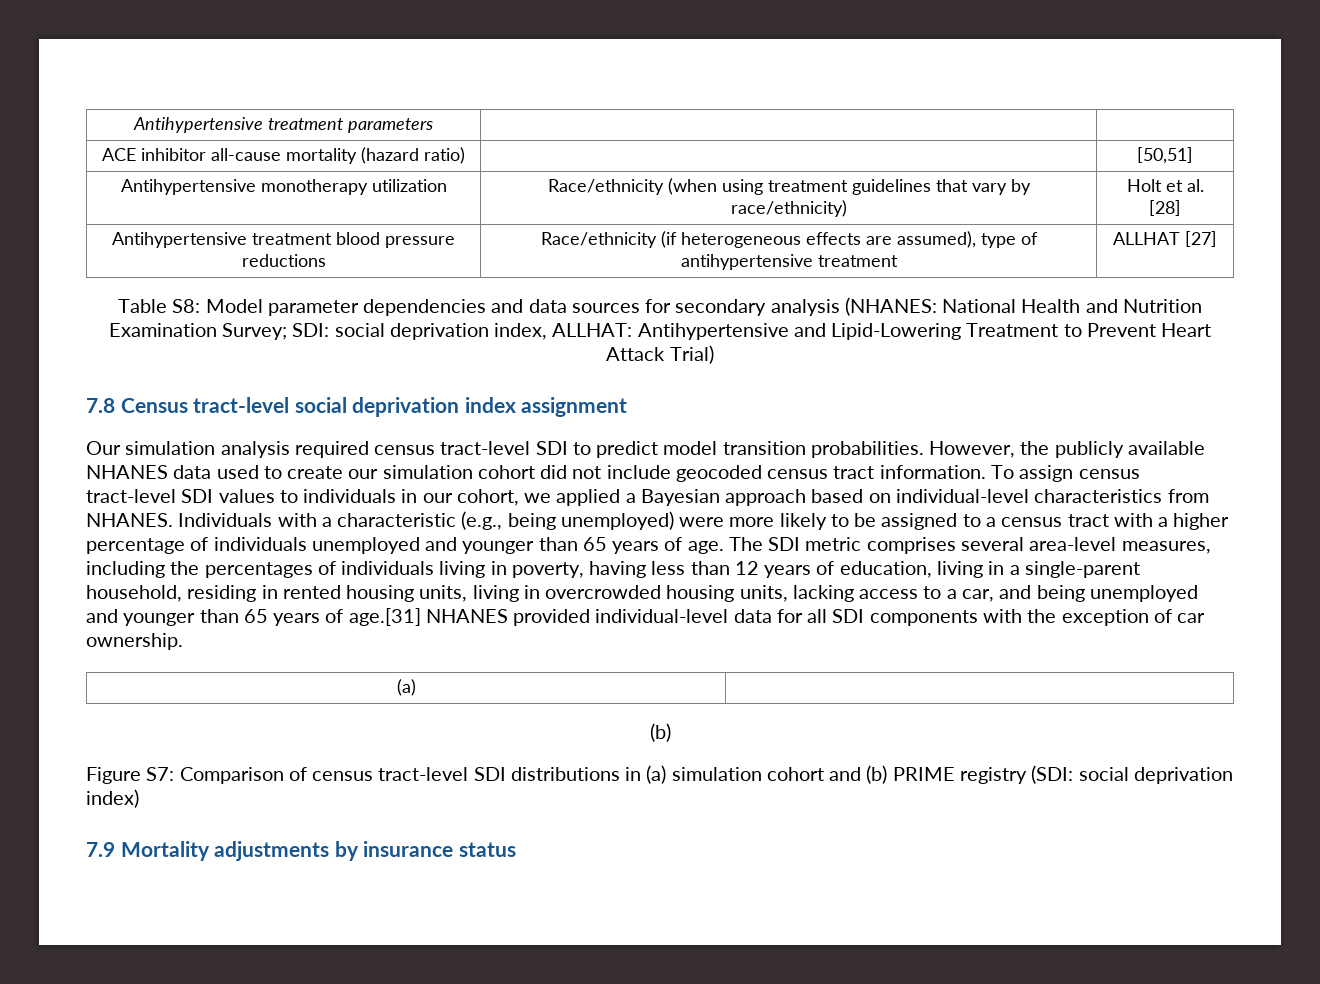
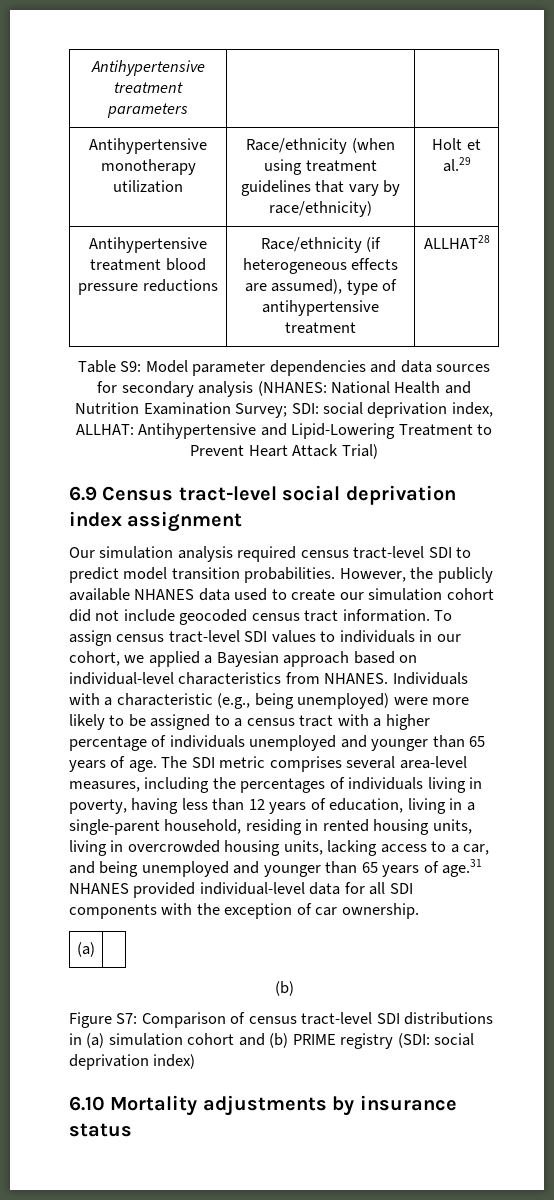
[102,147,466,164] [1137,147,1193,164] // ACE inhibitor all-cause mortality (hazard ratio) | | [50,51] -> (188, 110) none
[1186,179,1204,192] [1149,200,1181,216] al. [28] -> [442,157,471,172] al.29
[1113,231,1217,247] ALLHAT [27] -> [423,235,490,249] ALLHAT28
[172,299,201,313] S8: -> [120,361,142,372] S9:
[86,398,115,413] 7.8 -> [69,486,97,501] 6.9
[348,608,421,626] age.[31] -> [442,859,483,877] age.31
[86,842,115,857] 7.9 -> [69,1096,105,1111] 6.10

